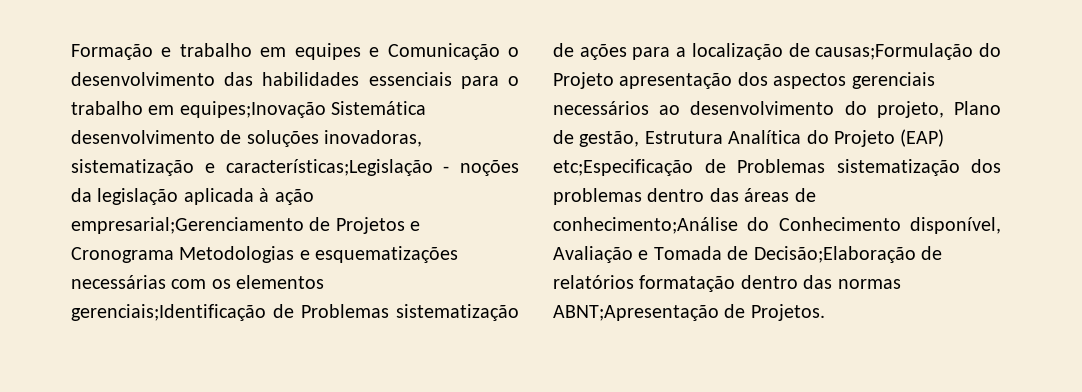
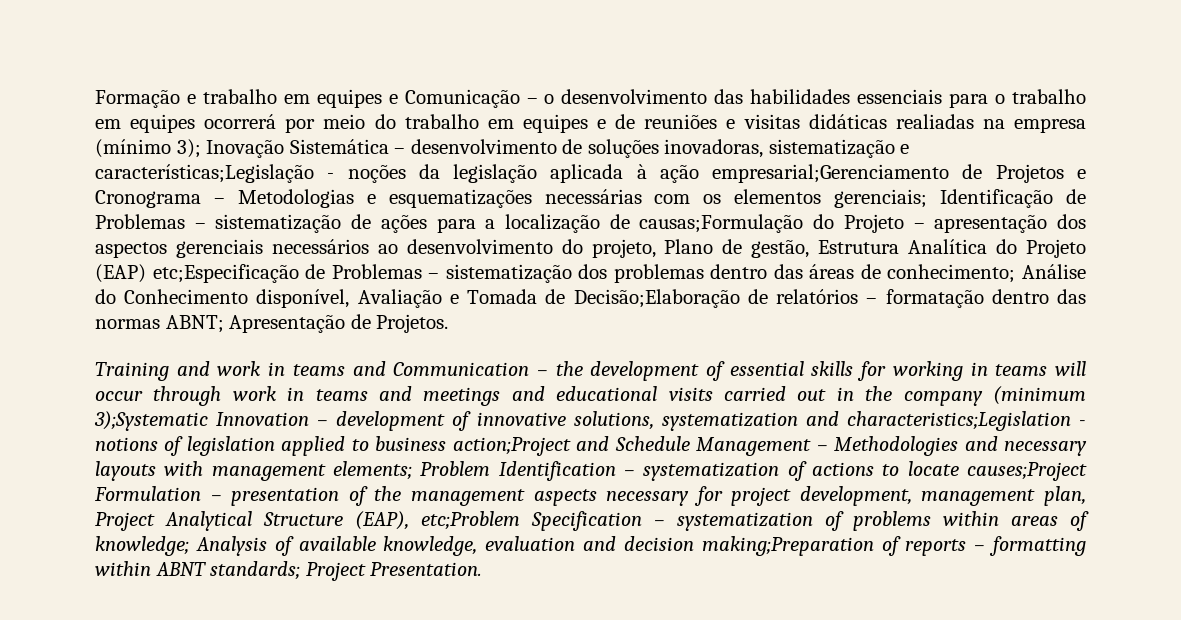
(500, 51) none -> [526,98,538,104] –
[179,101,427,118] equipes;Inovação Sistemática -> [130,114,1086,133] [95,139,406,158] equipes ocorrerá por meio do trabalho em equipes e de reuniões e visitas didáticas realiadas na empresa (mínimo 3); Inovação Sistemática –
(174, 255) none -> [213,198,225,204] –
[71,304,389,321] gerenciais;Identificação de Problemas -> [834,189,1086,208] [95,214,206,229] gerenciais; Identificação de Problemas –
(614, 80) none -> [913,223,925,229] –
(825, 166) none -> [428,273,440,279] –
[553,217,738,234] conhecimento;Análise -> [887,264,1086,283] conhecimento; Análise
(634, 282) none -> [866,298,878,304] –
[553,305,719,321] ABNT;Apresentação -> [165,314,346,333] ABNT; Apresentação
(825, 312) none -> [95,361,1087,381] [95,386,1086,406] [94,411,1086,431] [95,436,1087,456] [95,461,1088,481] [94,486,1086,506] [95,511,1089,531] [95,536,1087,556] [95,561,483,581] // Training and work in teams and Communication – the development of essential skills for working in teams will occur through work in teams and meetings and educational visits carried out in the company (minimum 3);Systematic Innovation – development of innovative solutions, systematization and characteristics;Legislation - notions of legislation applied to business action;Project and Schedule Management – Methodologies and necessary layouts with management elements; Problem Identification – systematization of actions to locate causes;Project Formulation – presentation of the management aspects necessary for project development, management plan, Project Analytical Structure (EAP), etc;Problem Specification – systematization of problems within areas of knowledge; Analysis of available knowledge, evaluation and decision making;Preparation of reports – formatting within ABNT standards; Project Presentation.

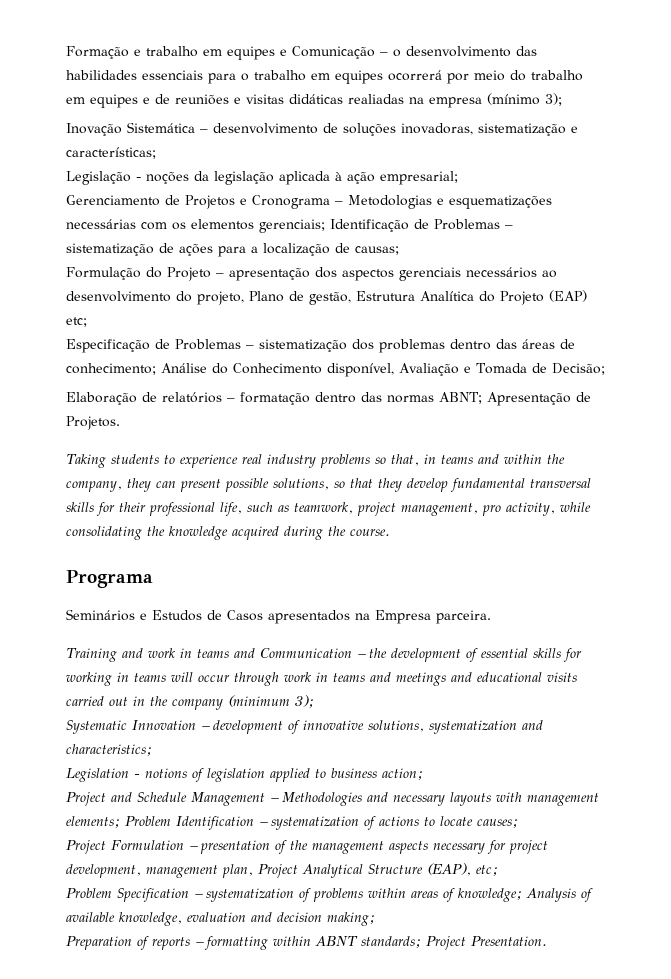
(201, 148) none -> (562, 99) //
[95,164,314,183] características;Legislação -> [66,147,156,159] [66,171,131,185] características; // Legislação
[712,164,950,183] empresarial;Gerenciamento -> [380,171,458,185] [66,195,160,206] empresarial; // Gerenciamento
[639,214,804,233] causas;Formulação -> [355,246,399,255] [66,267,141,280] causas; // Formulação
[152,264,299,283] etc;Especificação -> [66,317,87,327] [66,339,150,353] etc; // Especificação
[573,289,740,308] Decisão;Elaboração -> [551,363,605,375] [66,392,137,405] Decisão; // Elaboração
(449, 323) none -> [66,454,565,468] [66,478,591,492] [66,502,591,516] [66,526,390,540] [66,570,153,588] [66,609,491,624] // Taking students to experience real industry problems so that, in teams and within the company, they can present possible solutions, so that they develop fundamental transversal skills for their professional life, such as teamwork, project management, pro activity, while consolidating the knowledge acquired during the course. // Programa // Seminários e Estudos de Casos apresentados na Empresa parceira.
[94,411,208,431] 3);Systematic -> [295,695,314,708] [66,720,127,734] 3); // Systematic
[846,411,1071,431] characteristics;Legislation -> [66,744,152,756] [66,768,129,782] characteristics; // Legislation
[452,437,571,456] action;Project -> [382,768,423,780] [66,792,106,806] action; // Project
[967,462,1088,481] causes;Project -> [477,819,518,828] [66,840,106,854] causes; // Project
[421,511,520,530] etc;Problem -> [476,865,498,876] [66,888,112,898] etc; // Problem
[701,536,874,556] making;Preparation -> [327,912,375,926] [66,936,132,950] making; // Preparation

